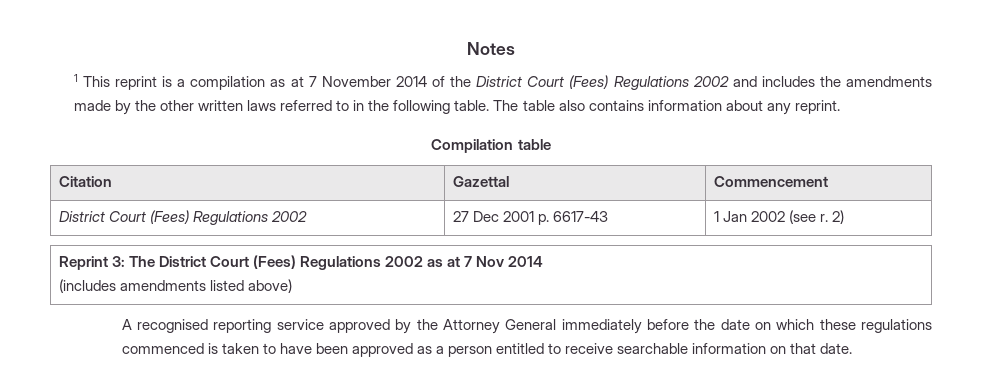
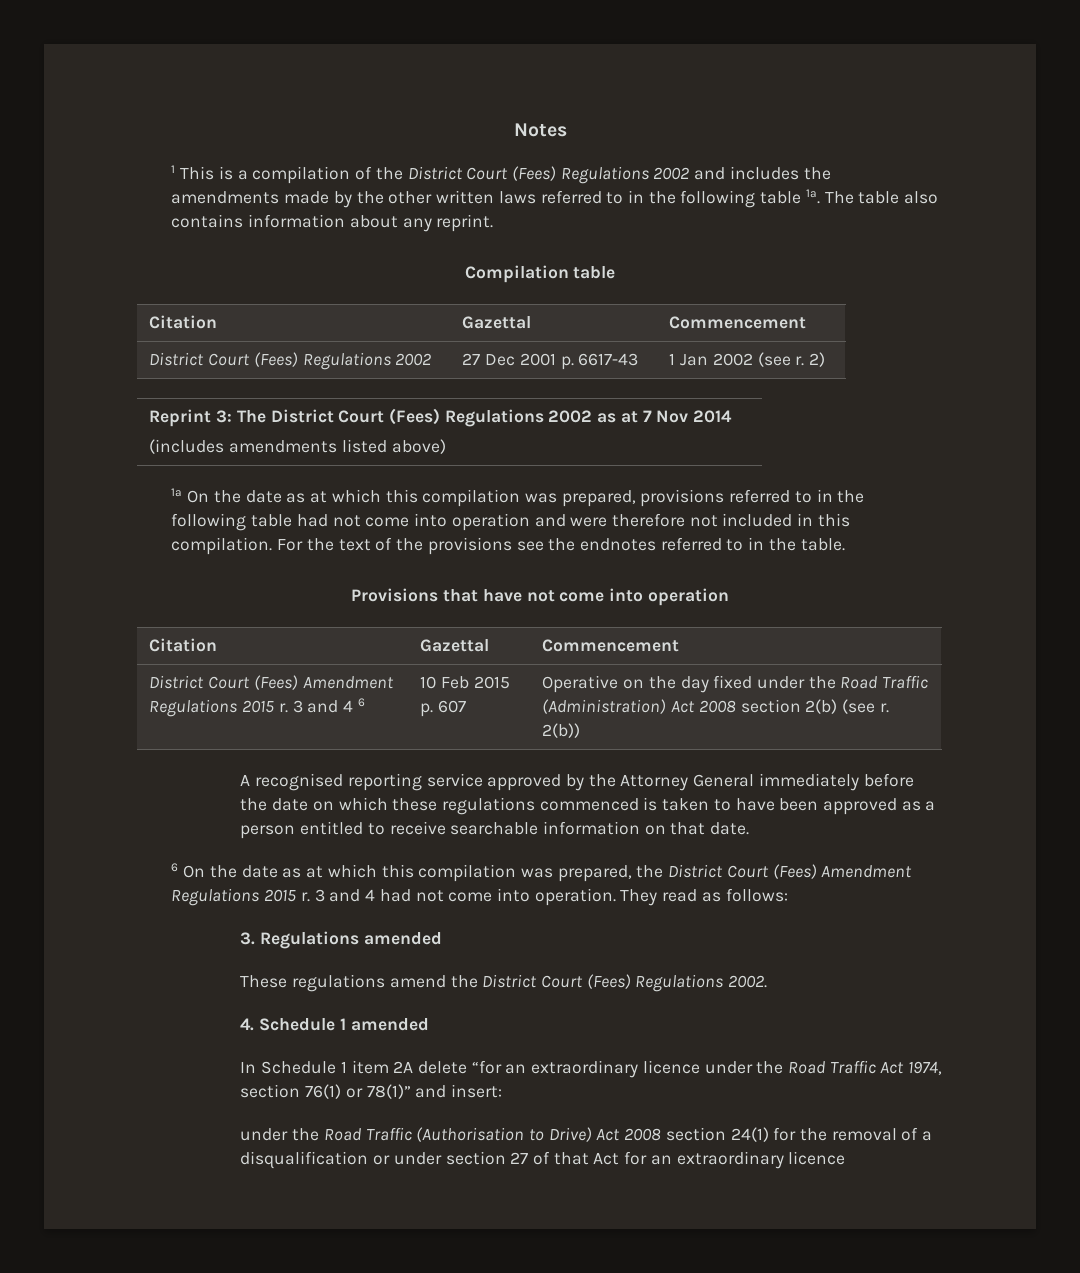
[115,76,158,90] reprint -> (215, 173) none
[270,76,427,87] as at 7 November 2014 -> (351, 175) none
[454,100,490,111] table. -> [760,189,820,204] table 1a.
(292, 286) none -> [171,488,865,507] [171,513,850,531] [171,537,845,555] [351,588,729,606] [149,638,218,652] [420,639,490,652] [542,639,680,652] [149,675,394,690] [149,698,365,717] [420,676,510,689] [420,700,467,717] [542,675,929,693] [542,699,889,714] [542,723,581,738] // 1a On the date as at which this compilation was prepared, provisions referred to in the following table had not come into operation and were therefore not included in this compilation. For the text of the provisions see the endnotes referred to in the table. // Provisions that have not come into operation // Citation | Gazettal | Commencement // District Court (Fees) Amendment Regulations 2015 r. 3 and 4 6 | 10 Feb 2015 p. 607 | Operative on the day fixed under the Road Traffic (Administration) Act 2008 section 2(b) (see r. 2(b))
(853, 348) none -> [171,863,913,882] [171,888,788,906] [240,931,442,949] [240,974,768,992] [240,1018,429,1031] [240,1060,943,1078] [240,1084,502,1099] [240,1127,933,1142] [240,1151,846,1169] // 6 On the date as at which this compilation was prepared, the District Court (Fees) Amendment Regulations 2015 r. 3 and 4 had not come into operation. They read as follows: // 3. Regulations amended // These regulations amend the District Court (Fees) Regulations 2002. // 4. Schedule 1 amended // In Schedule 1 item 2A delete “for an extraordinary licence under the Road Traffic Act 1974, section 76(1) or 78(1)” and insert: // under the Road Traffic (Authorisation to Drive) Act 2008 section 24(1) for the removal of a disqualification or under section 27 of that Act for an extraordinary licence

